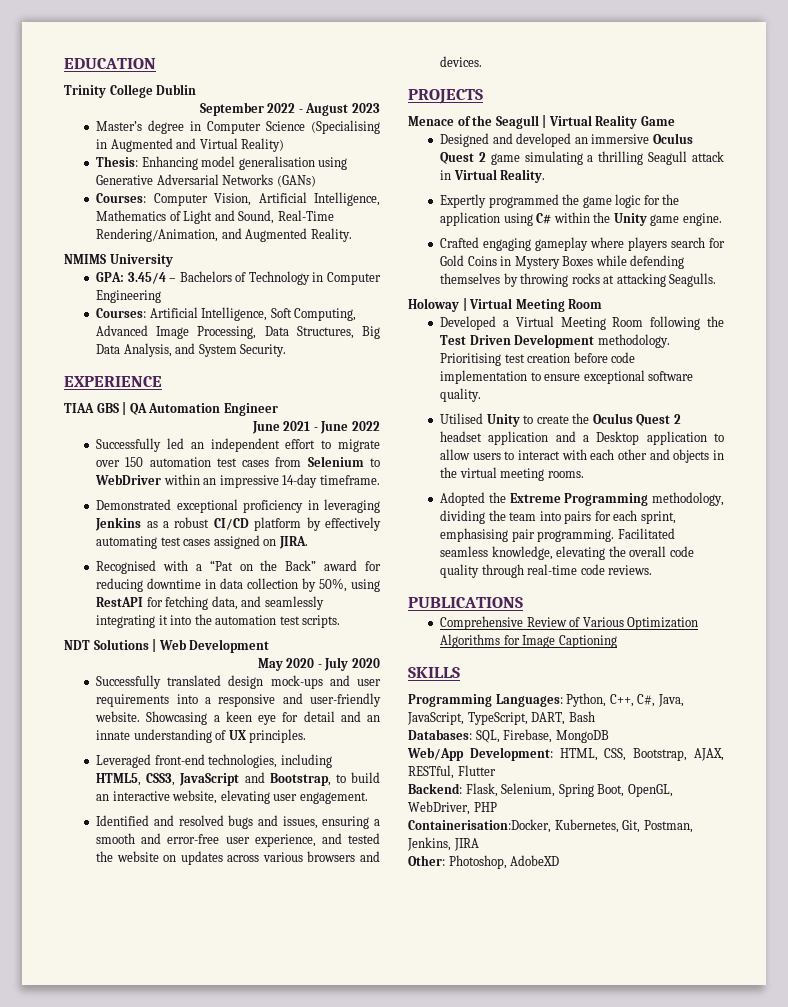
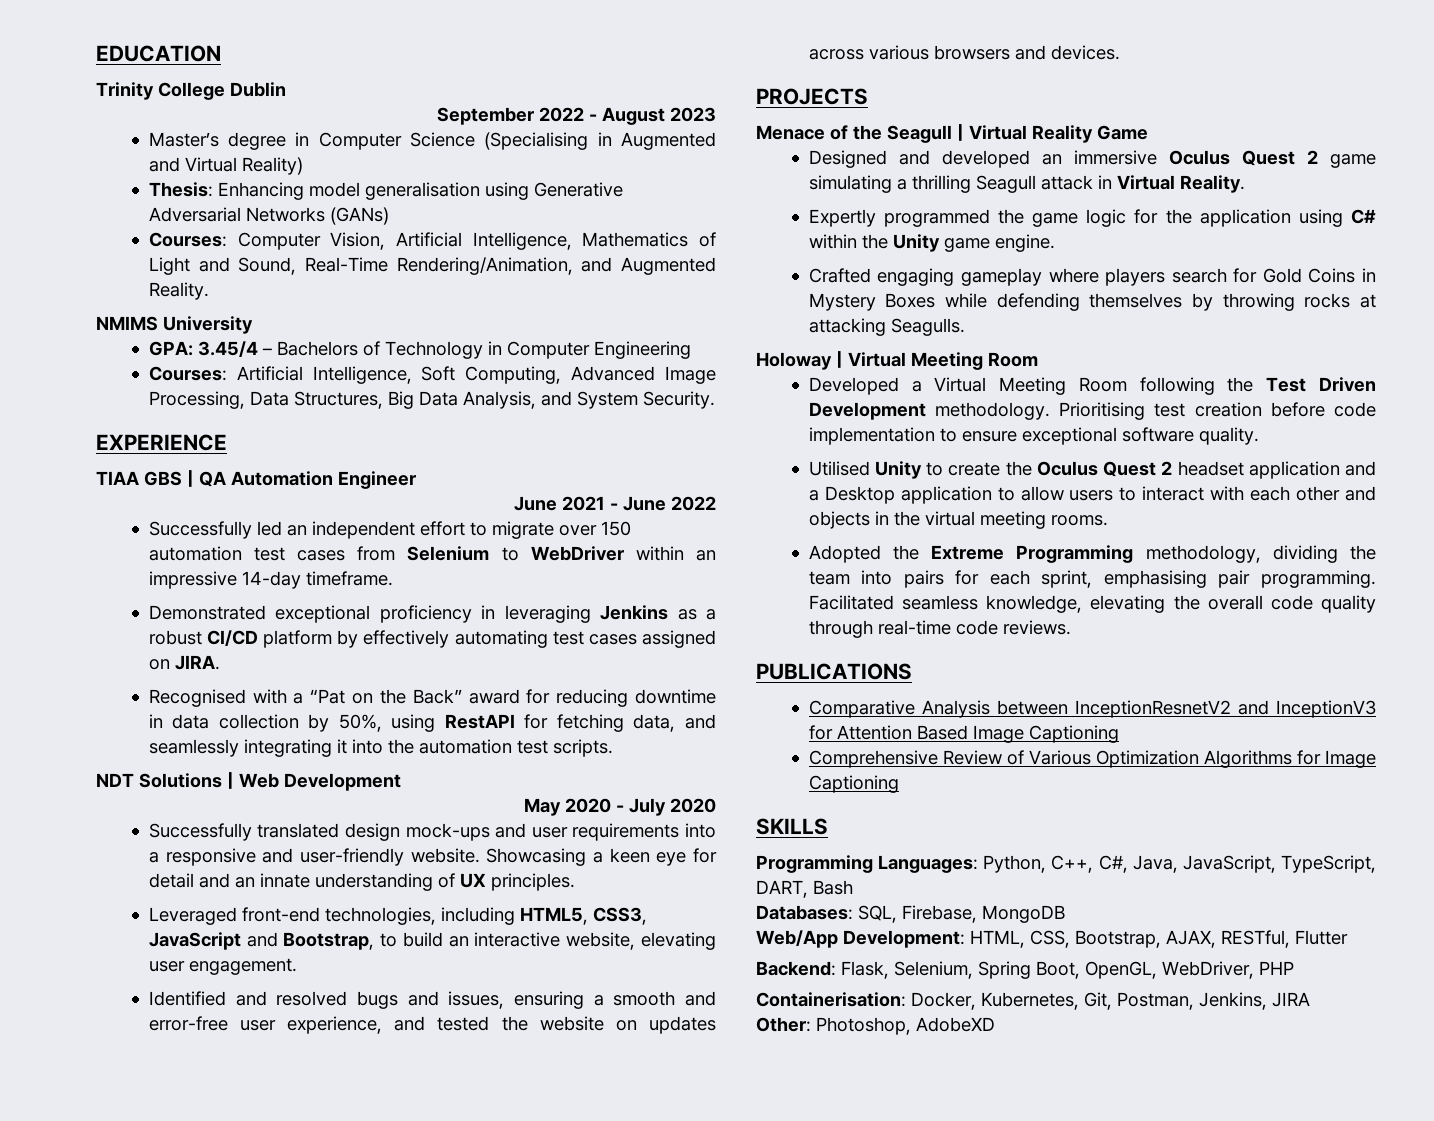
(523, 602) none -> [808,700,1376,718] [808,725,1119,743] // Comparative Analysis between InceptionResnetV2 and InceptionV3 for Attention Based Image Captioning
[408,819,551,833] Containerisation:Docker, -> [756,992,976,1010] Containerisation: Docker,

